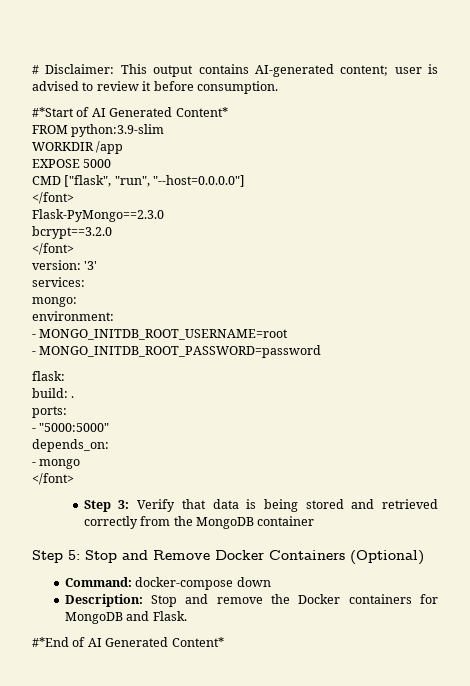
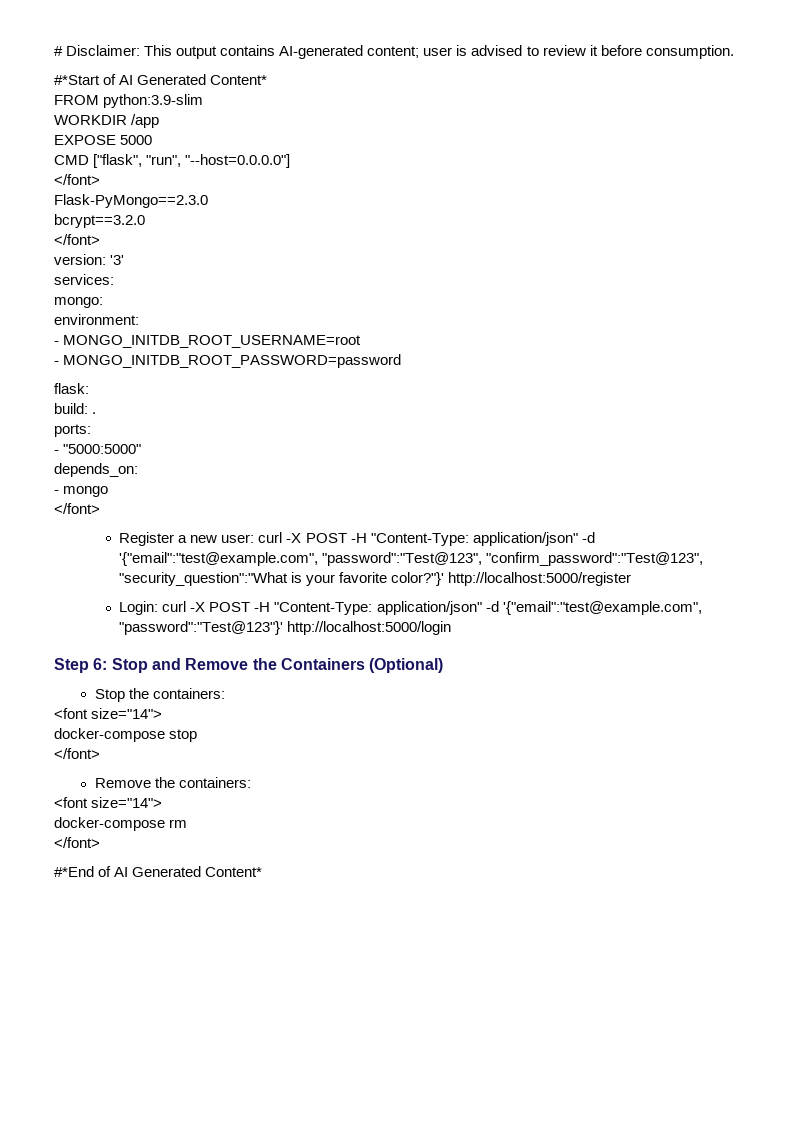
[83,499,439,512] [83,516,315,529] [32,550,80,563] Step 3: Verify that data is being stored and retrieved correctly from the MongoDB container // Step 5: -> [119,532,595,546] [119,552,704,566] [119,572,632,586] [119,601,702,615] [119,621,452,635] [54,658,108,673] Register a new user: curl -X POST -H "Content-Type: application/json" -d '{"email":"test@example.com", "password":"Test@123", "confirm_password":"Test@123", "security_question":"What is your favorite color?"}' http://localhost:5000/register // Login: curl -X POST -H "Content-Type: application/json" -d '{"email":"test@example.com", "password":"Test@123"}' http://localhost:5000/login // Step 6:
[215,550,264,560] Docker -> [252,658,277,670] the
[64,577,271,590] [64,594,438,607] [64,611,187,624] Command: docker-compose down // Description: Stop and remove the Docker containers for MongoDB and Flask. -> [94,688,225,702] [54,708,163,719] [54,728,198,742] [54,748,100,759] [94,777,251,788] [54,797,163,808] [54,817,188,831] [54,837,100,848] Stop the containers: // <font size="14"> // docker-compose stop // </font> // Remove the containers: // <font size="14"> // docker-compose rm // </font>

